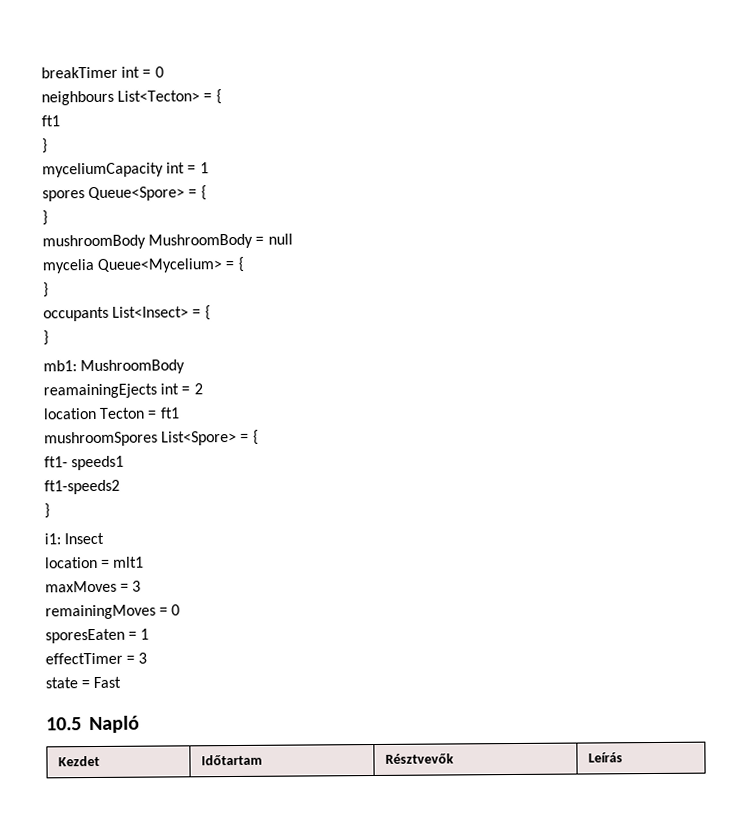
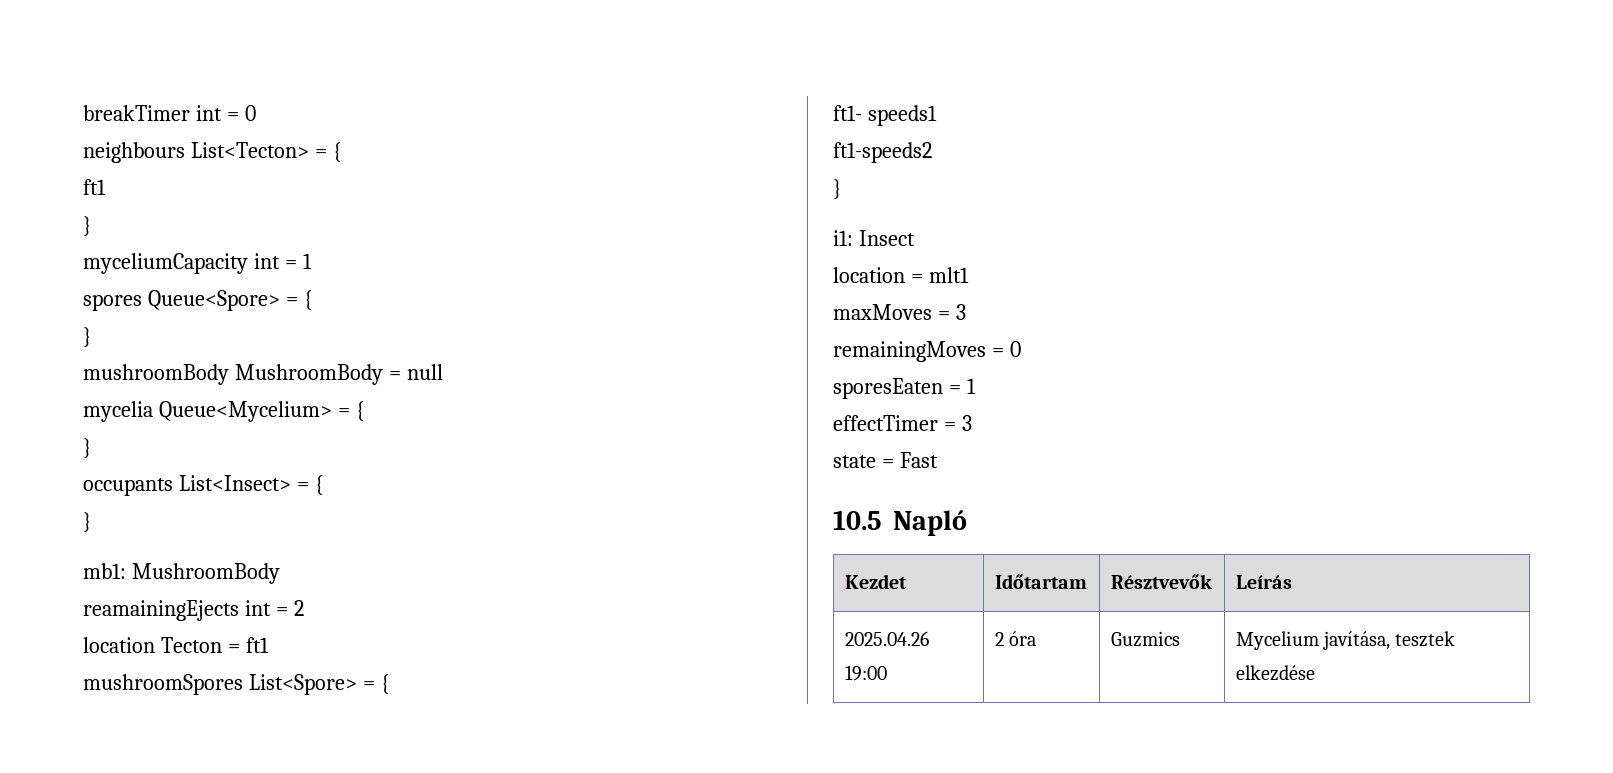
(623, 757) none -> [844,631,929,646] [844,665,887,681] [994,631,1036,646] [1110,631,1180,647] [1235,631,1456,650] [1235,665,1315,681] // 2025.04.26 19:00 | 2 óra | Guzmics | Mycelium javítása, tesztek elkezdése

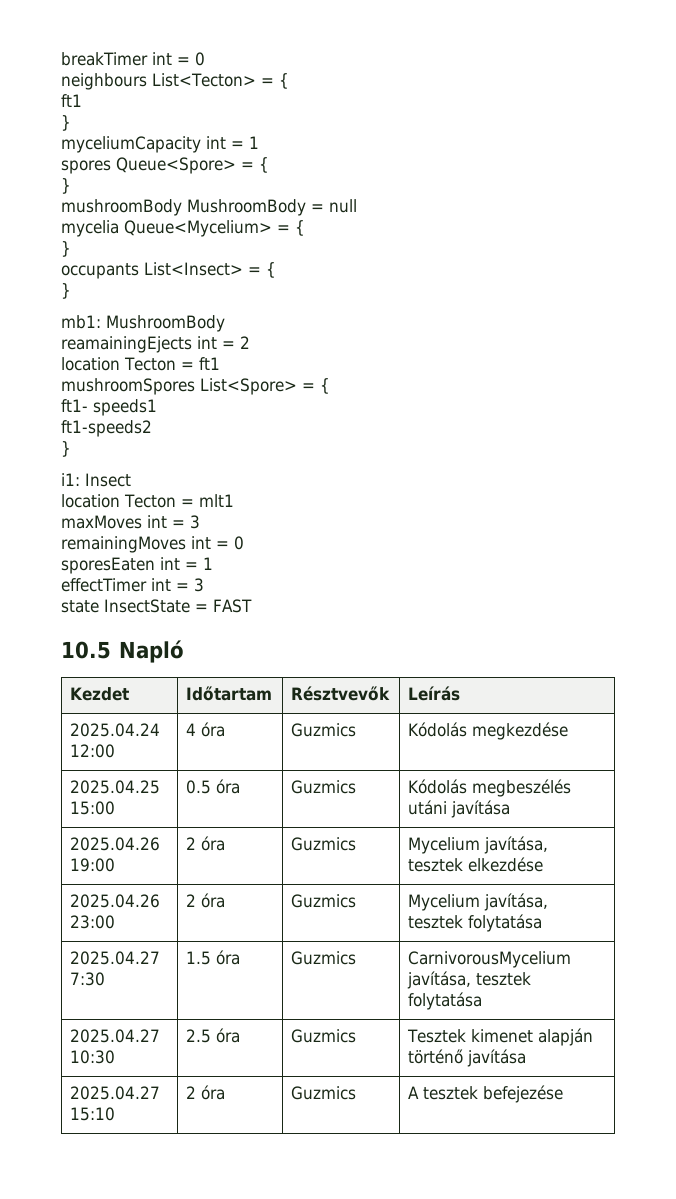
(905, 275) none -> [124,494,176,508] Tecton
(932, 312) none -> [147,515,167,528] int
(986, 351) none -> [191,536,211,549] int
(943, 388) none -> [160,557,180,570] int
(938, 423) none -> [151,578,171,591] int
[881,452,938,468] = Fast -> [104,599,252,613] InsectState = FAST
(1292, 582) none -> [69,723,160,737] [69,744,115,758] [185,722,225,737] [290,723,356,737] [407,722,568,740] [69,780,160,794] [69,801,115,815] [185,779,240,794] [290,780,356,794] [407,779,571,797] [407,800,510,818] // 2025.04.24 12:00 | 4 óra | Guzmics | Kódolás megkezdése // 2025.04.25 15:00 | 0.5 óra | Guzmics | Kódolás megbeszélés utáni javítása
(1315, 673) none -> [69,894,160,908] [69,915,115,929] [185,893,225,908] [290,894,356,908] [407,893,548,911] [407,914,542,932] [69,951,160,965] [69,972,105,986] [185,950,240,965] [290,951,356,965] [407,951,571,968] [406,971,531,989] [407,992,482,1010] [69,1029,160,1043] [69,1050,115,1064] [185,1028,240,1043] [290,1029,356,1043] [406,1028,593,1046] [407,1049,526,1067] [69,1086,160,1100] [69,1107,115,1121] [185,1085,225,1100] [290,1086,356,1100] [407,1085,563,1103] // 2025.04.26 23:00 | 2 óra | Guzmics | Mycelium javítása, tesztek folytatása // 2025.04.27 7:30 | 1.5 óra | Guzmics | CarnivorousMycelium javítása, tesztek folytatása // 2025.04.27 10:30 | 2.5 óra | Guzmics | Tesztek kimenet alapján történő javítása // 2025.04.27 15:10 | 2 óra | Guzmics | A tesztek befejezése

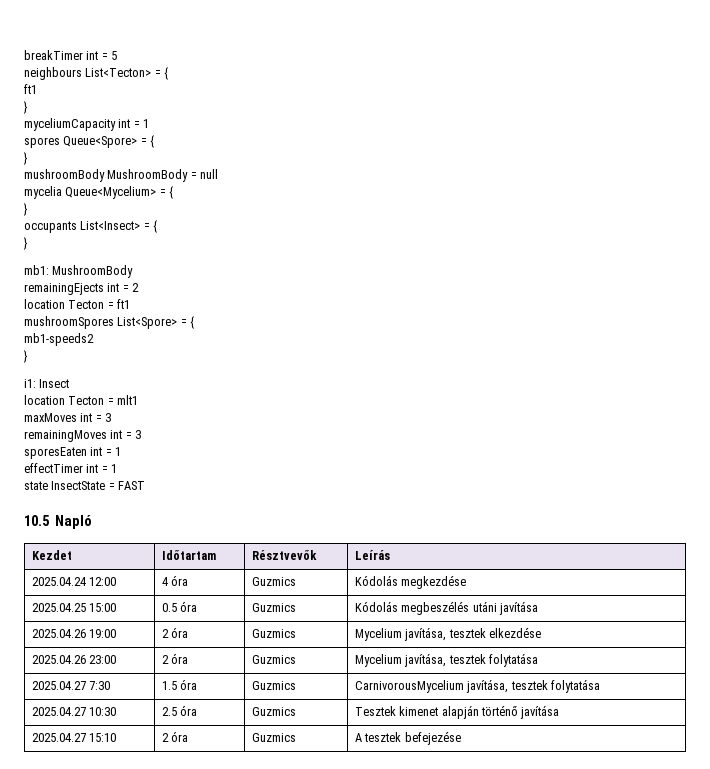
[195,52,205,66] 0 -> [111,51,118,60] 5
[61,336,192,353] reamainingEjects -> [24,283,104,295] remainingEjects
[61,399,157,416] [61,420,152,437] ft1- speeds1 // ft1-speeds2 -> [24,333,94,346] mb1-speeds2
[234,536,244,550] 0 -> [135,430,142,439] 3
[194,578,204,592] 3 -> [111,464,118,473] 1

